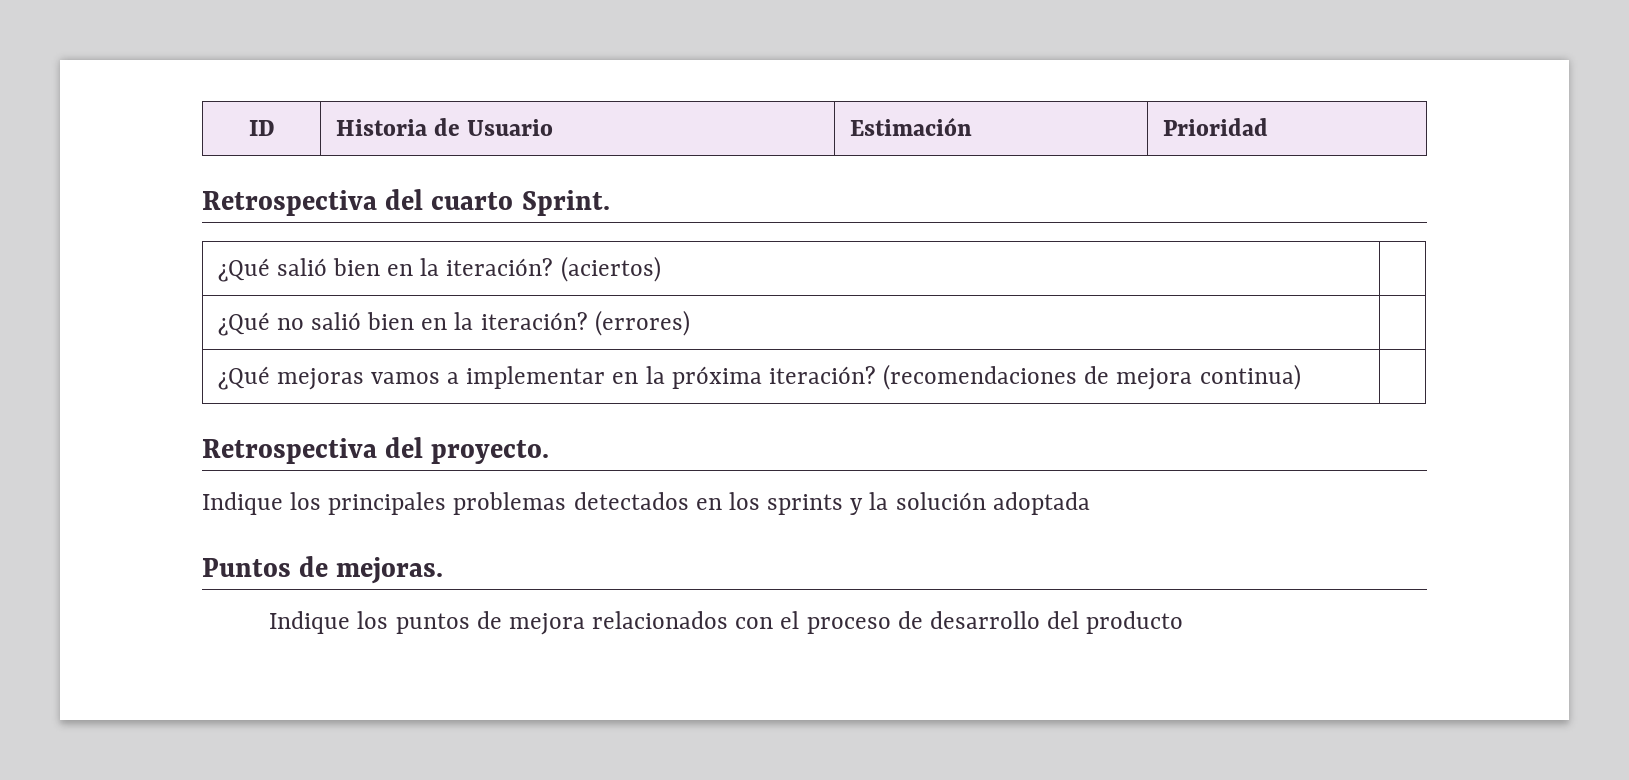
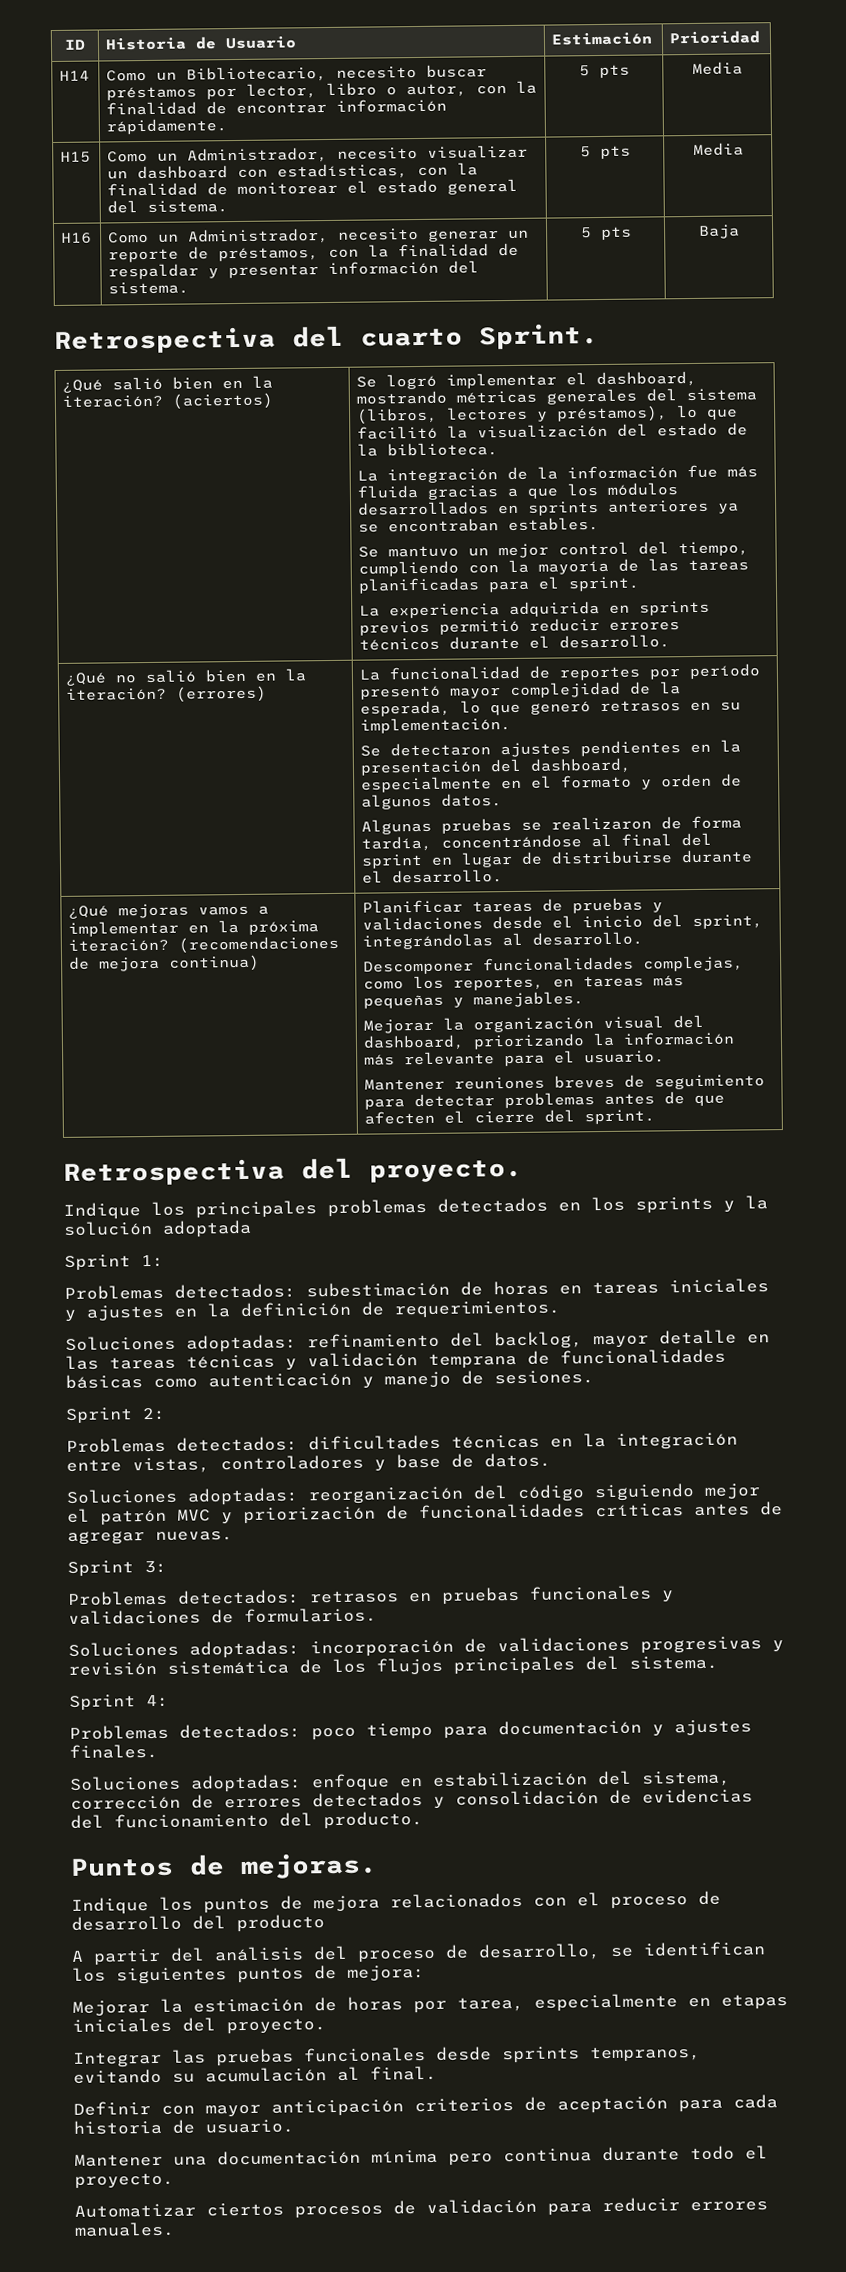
(1268, 127) none -> [59,70,91,81] [106,64,488,83] [106,80,538,101] [106,98,448,116] [106,118,228,135] [578,64,630,79] [691,61,743,75] [60,151,92,163] [107,144,529,164] [107,162,479,180] [107,178,519,197] [107,200,229,214] [579,145,631,160] [692,142,744,156] [61,232,93,244] [108,227,530,245] [108,242,520,263] [108,260,480,280] [108,281,190,295] [580,226,632,240] [697,224,740,239] // H14 | Como un Bibliotecario, necesito buscar préstamos por lector, libro o autor, con la finalidad de encontrar información rápidamente. | 5 pts | Media // H15 | Como un Administrador, necesito visualizar un dashboard con estadísticas, con la finalidad de monitorear el estado general del sistema. | 5 pts | Media // H16 | Como un Administrador, necesito generar un reporte de préstamos, con la finalidad de respaldar y presentar información del sistema. | 5 pts | Baja
(661, 269) none -> [356,370,698,390] [356,388,758,405] [356,404,739,425] [357,422,749,440] [357,442,499,457] [357,464,759,484] [357,482,679,500] [358,499,740,516] [358,517,600,533] [358,541,750,559] [358,558,750,577] [358,576,641,594] [359,600,711,619] [359,618,681,636] [359,634,671,651] Se logró implementar el dashboard, mostrando métricas generales del sistema (libros, lectores y préstamos), lo que facilitó la visualización del estado de la biblioteca. // La integración de la información fue más fluida gracias a que los módulos desarrollados en sprints anteriores ya se encontraban estables. // Se mantuvo un mejor control del tiempo, cumpliendo con la mayoría de las tareas planificadas para el sprint. // La experiencia adquirida en sprints previos permitió reducir errores técnicos durante el desarrollo.
(690, 323) none -> [359,663,761,681] [360,681,682,700] [360,700,742,717] [360,717,512,734] [360,739,742,758] [360,757,633,776] [361,773,743,793] [361,793,503,810] [361,815,743,835] [361,832,713,852] [361,849,754,869] [362,869,504,884] La funcionalidad de reportes por período presentó mayor complejidad de la esperada, lo que generó retrasos en su implementación. // Se detectaron ajustes pendientes en la presentación del dashboard, especialmente en el formato y orden de algunos datos. // Algunas pruebas se realizaron de forma tardía, concentrándose al final del sprint en lugar de distribuirse durante el desarrollo.
(1301, 377) none -> [362,897,664,914] [362,914,764,931] [362,931,644,950] [363,955,745,975] [363,975,685,991] [363,991,585,1009] [363,1014,705,1034] [363,1031,736,1051] [364,1050,666,1067] [364,1074,766,1091] [364,1091,726,1110] [364,1109,656,1125] Planificar tareas de pruebas y validaciones desde el inicio del sprint, integrándolas al desarrollo. // Descomponer funcionalidades complejas, como los reportes, en tareas más pequeñas y manejables. // Mejorar la organización visual del dashboard, priorizando la información más relevante para el usuario. // Mantener reuniones breves de seguimiento para detectar problemas antes de que afecten el cierre del sprint.
(1090, 503) none -> [64,1254,164,1271] [64,1278,769,1300] [64,1300,560,1322] [65,1329,770,1353] [65,1348,726,1371] [65,1370,594,1389] [65,1407,166,1424] [66,1432,738,1453] [66,1452,551,1474] [66,1483,761,1506] [67,1501,783,1526] [67,1531,233,1545] [67,1560,167,1577] [67,1585,674,1606] [68,1607,377,1625] [68,1636,784,1659] [68,1655,718,1676] [69,1694,169,1711] [69,1719,752,1741] [69,1743,158,1759] [70,1770,731,1793] [70,1788,753,1810] [70,1811,423,1830] // Sprint 1: // Problemas detectados: subestimación de horas en tareas iniciales y ajustes en la definición de requerimientos. // Soluciones adoptadas: refinamiento del backlog, mayor detalle en las tareas técnicas y validación temprana de funcionalidades básicas como autenticación y manejo de sesiones. // Sprint 2: // Problemas detectados: dificultades técnicas en la integración entre vistas, controladores y base de datos. // Soluciones adoptadas: reorganización del código siguiendo mejor el patrón MVC y priorización de funcionalidades críticas antes de agregar nuevas. // Sprint 3: // Problemas detectados: retrasos en pruebas funcionales y validaciones de formularios. // Soluciones adoptadas: incorporación de validaciones progresivas y revisión sistemática de los flujos principales del sistema. // Sprint 4: // Problemas detectados: poco tiempo para documentación y ajustes finales. // Soluciones adoptadas: enfoque en estabilización del sistema, corrección de errores detectados y consolidación de evidencias del funcionamiento del producto.
(1184, 622) none -> [71,1941,766,1966] [72,1965,425,1985] [72,1993,788,2017] [72,2017,326,2035] [73,2046,701,2068] [73,2065,437,2084] [73,2094,778,2118] [73,2119,294,2135] [74,2145,768,2167] [74,2172,174,2189] [74,2197,768,2219] [74,2221,175,2237] // A partir del análisis del proceso de desarrollo, se identifican los siguientes puntos de mejora: // Mejorar la estimación de horas por tarea, especialmente en etapas iniciales del proyecto. // Integrar las pruebas funcionales desde sprints tempranos, evitando su acumulación al final. // Definir con mayor anticipación criterios de aceptación para cada historia de usuario. // Mantener una documentación mínima pero continua durante todo el proyecto. // Automatizar ciertos procesos de validación para reducir errores manuales.

